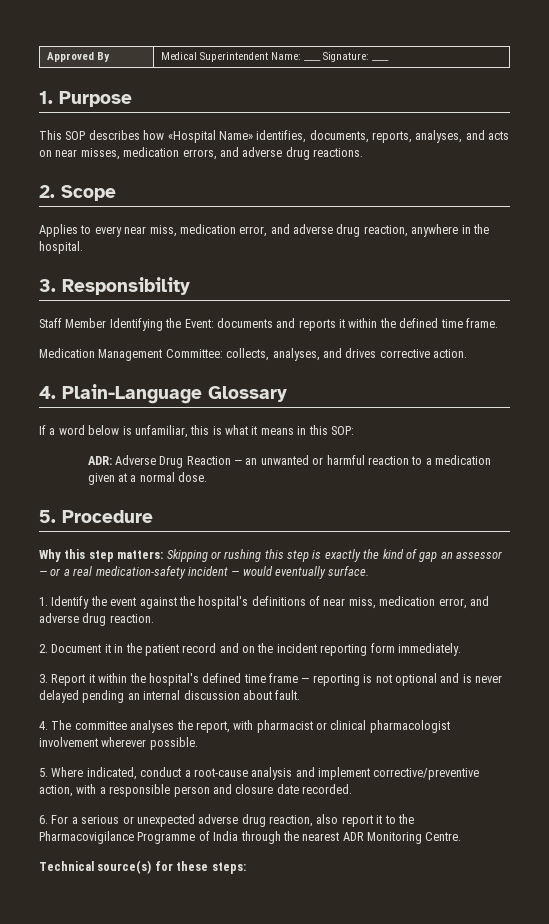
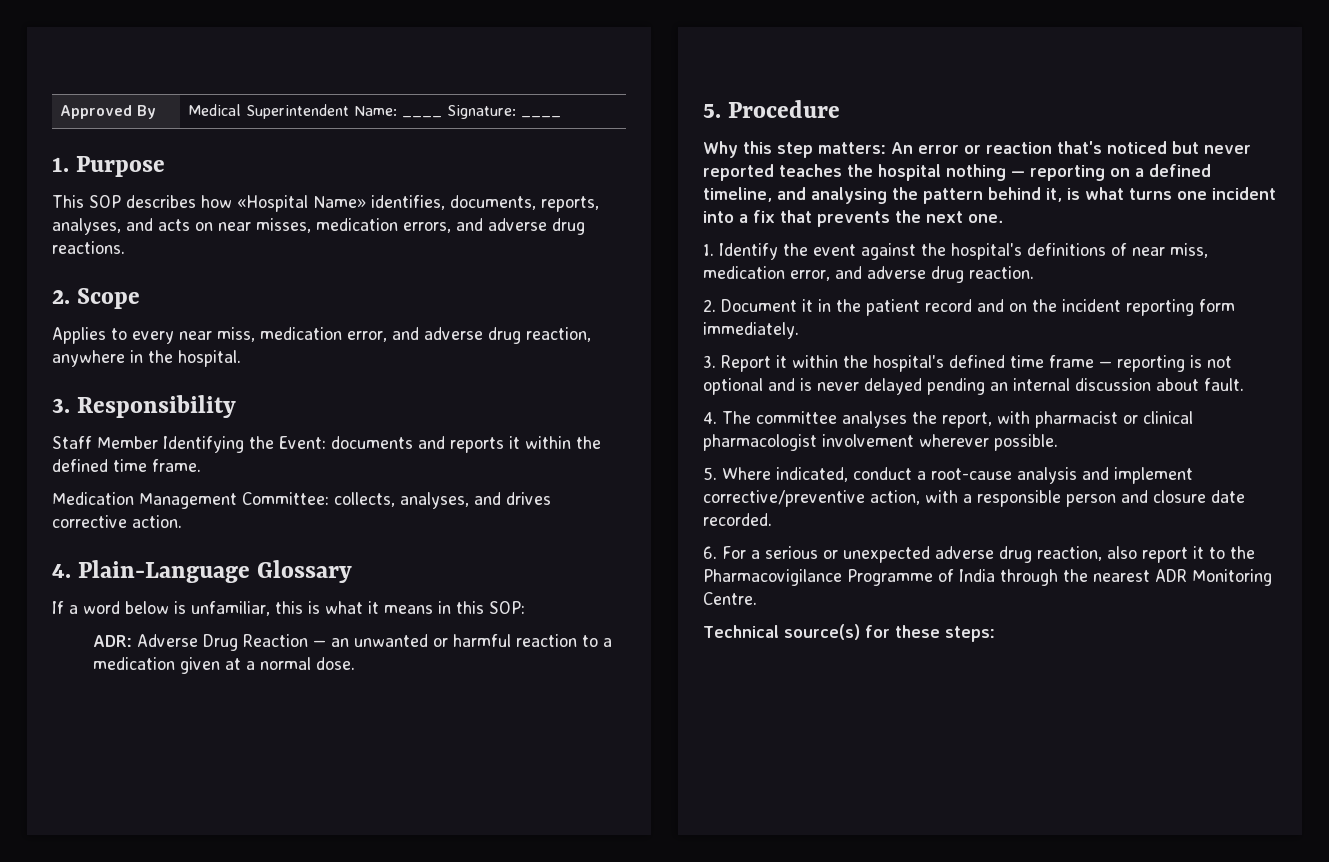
[166,549,502,562] [39,566,370,579] Skipping or rushing this step is exactly the kind of gap an assessor — or a real medication-safety incident — would eventually surface. -> [891,141,1251,154] [703,164,1211,181] [703,187,1276,204] [703,210,1003,227] An error or reaction that's noticed but never reported teaches the hospital nothing — reporting on a defined timeline, and analysing the pattern behind it, is what turns one incident into a fix that prevents the next one.

